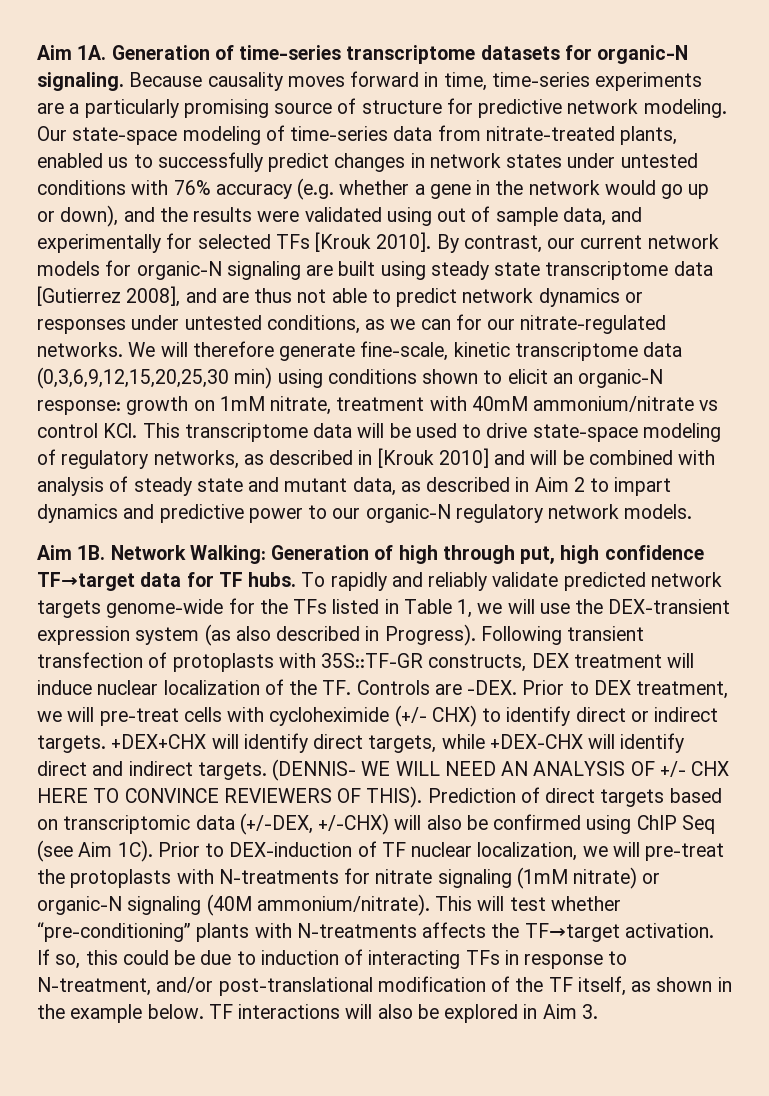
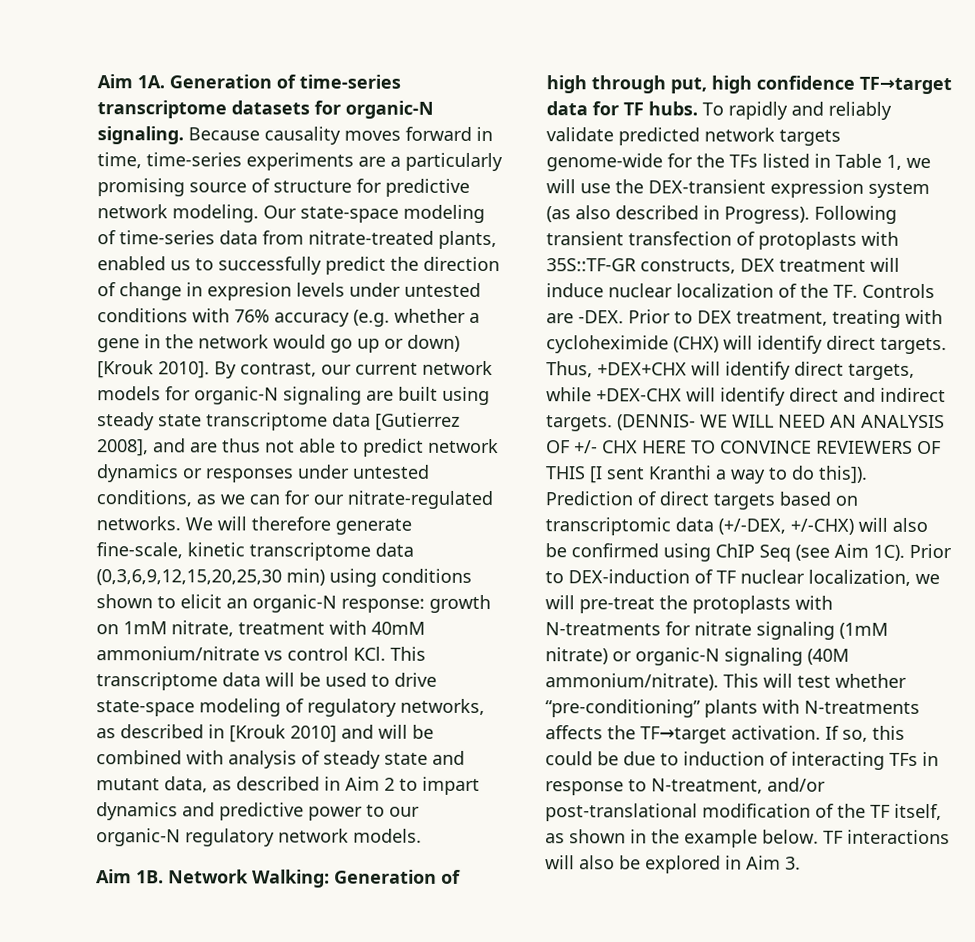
[334,153,563,172] changes in network states -> [390,256,500,272] [97,282,345,301] the direction of change in expresion levels
[60,205,643,227] [37,233,310,253] down), and the results were validated using out of sample data, and experimentally for selected TFs -> [407,334,460,352] down)
[37,705,719,727] [37,735,106,753] we will pre-treat cells with cycloheximide (+/- CHX) to identify direct or indirect targets. -> [832,309,943,328] [546,335,947,355] [546,361,593,378] treating with cycloheximide (CHX) will identify direct targets. Thus,
[366,786,423,808] THIS). -> [545,465,868,484] THIS [I sent Kranthi a way to do this]).

